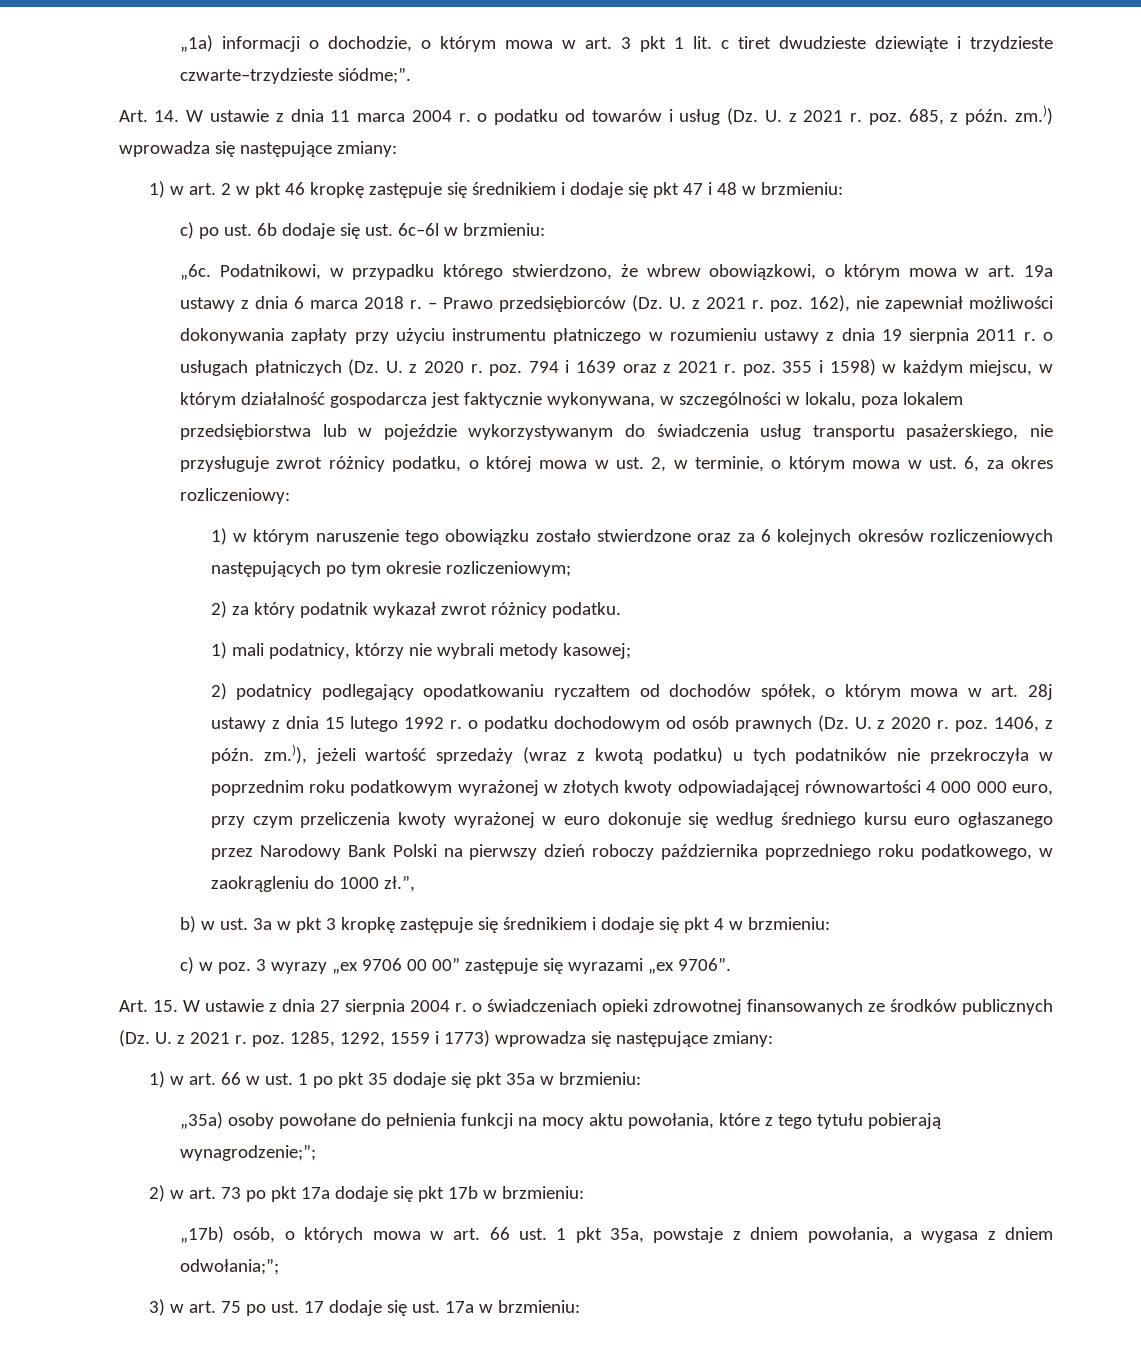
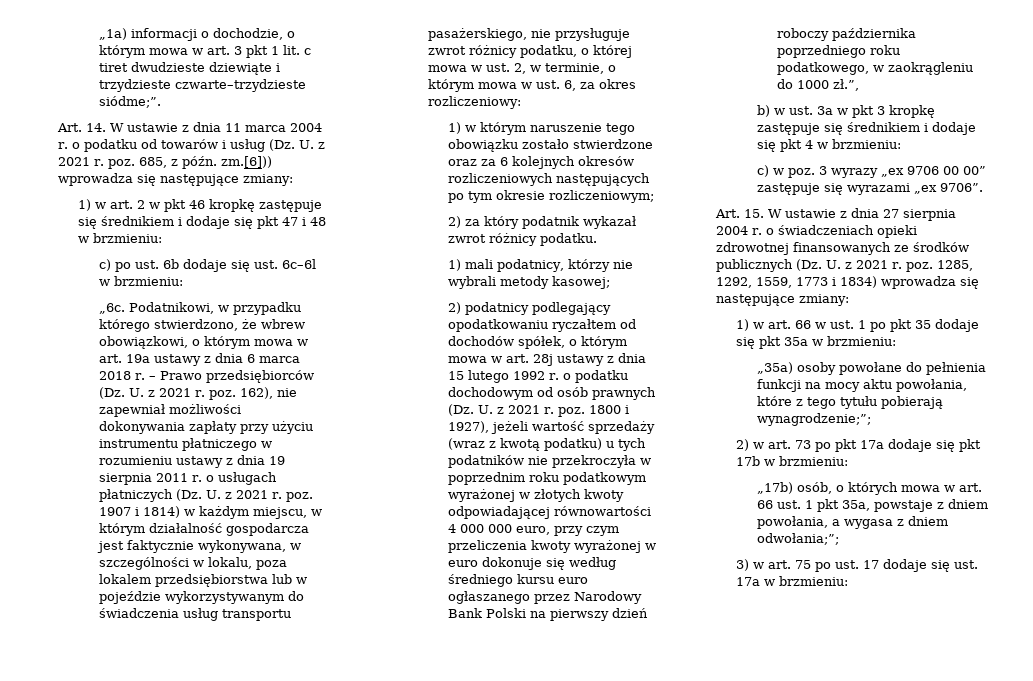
[1015,105,1054,125] zm.)) -> [221,156,273,168] zm.[6]))
[424,359,876,376] 2020 r. poz. 794 i 1639 oraz z 2021 r. poz. 355 i 1598) -> [235,490,313,502] [98,506,180,518] 2021 r. poz. 1907 i 1814)
[891,716,1054,732] [210,744,307,764] 2020 r. poz. 1406, z późn. zm.)), -> [507,405,629,417] [447,421,489,433] 2021 r. poz. 1800 i 1927),
[389,1030,490,1047] 1559 i 1773) -> [756,276,878,288] 1559, 1773 i 1834)

